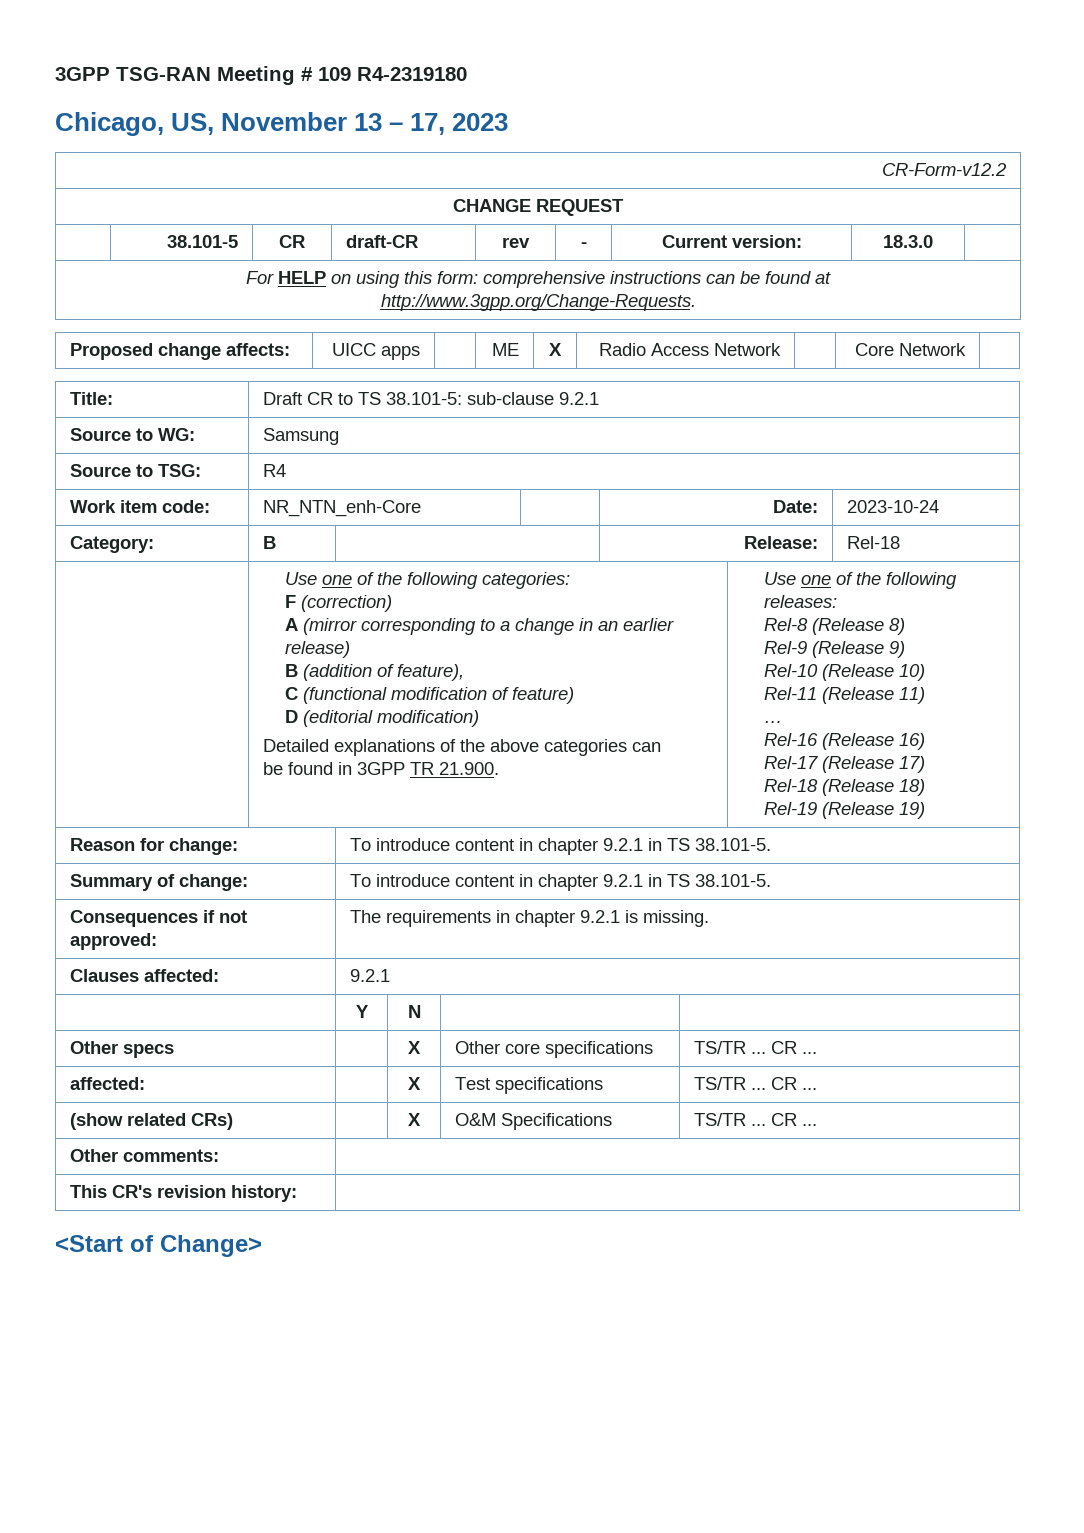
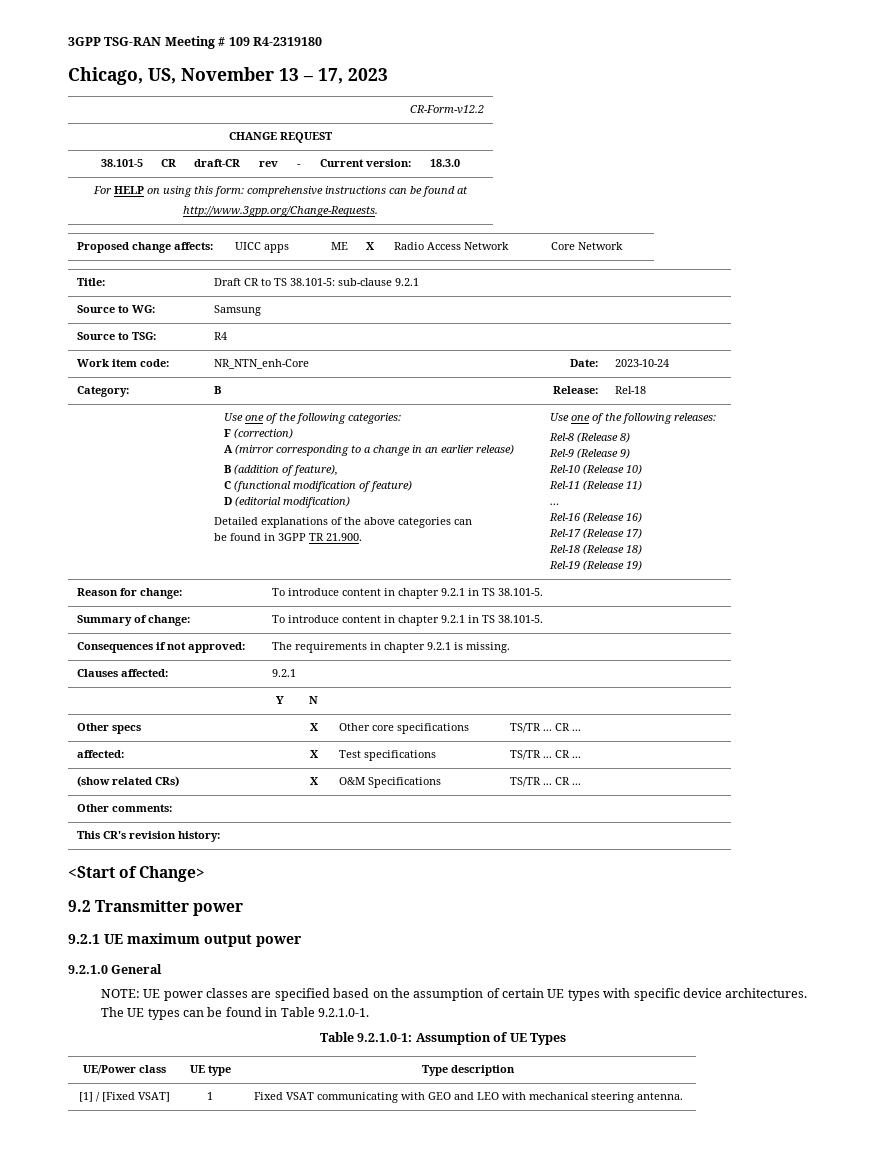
(262, 1246) none -> [68,900,244,916] [68,933,302,947] [68,964,163,974] [100,988,808,1001] [100,1007,369,1020] [320,1032,566,1045] [82,1065,166,1075] [189,1065,231,1076] [422,1065,515,1076] [78,1092,170,1102] [207,1092,213,1100] [253,1092,683,1103] // 9.2 Transmitter power // 9.2.1 UE maximum output power // 9.2.1.0 General // NOTE: UE power classes are specified based on the assumption of certain UE types with specific device architectures. The UE types can be found in Table 9.2.1.0-1. // Table 9.2.1.0-1: Assumption of UE Types // UE/Power class | UE type | Type description // [1] / [Fixed VSAT] | 1 | Fixed VSAT communicating with GEO and LEO with mechanical steering antenna.

